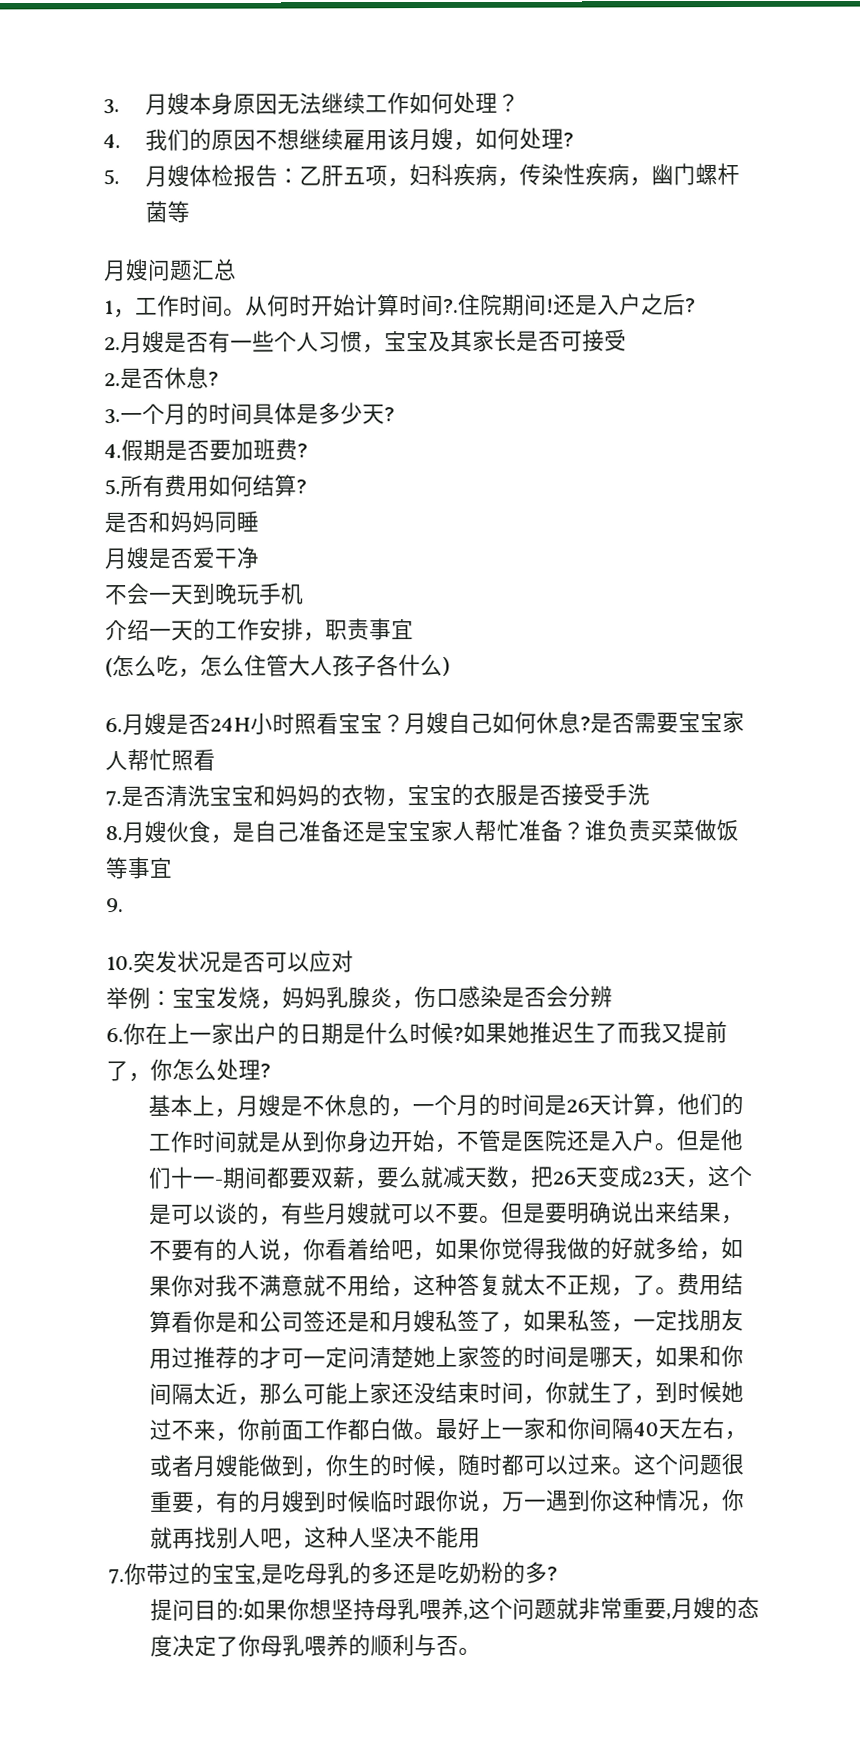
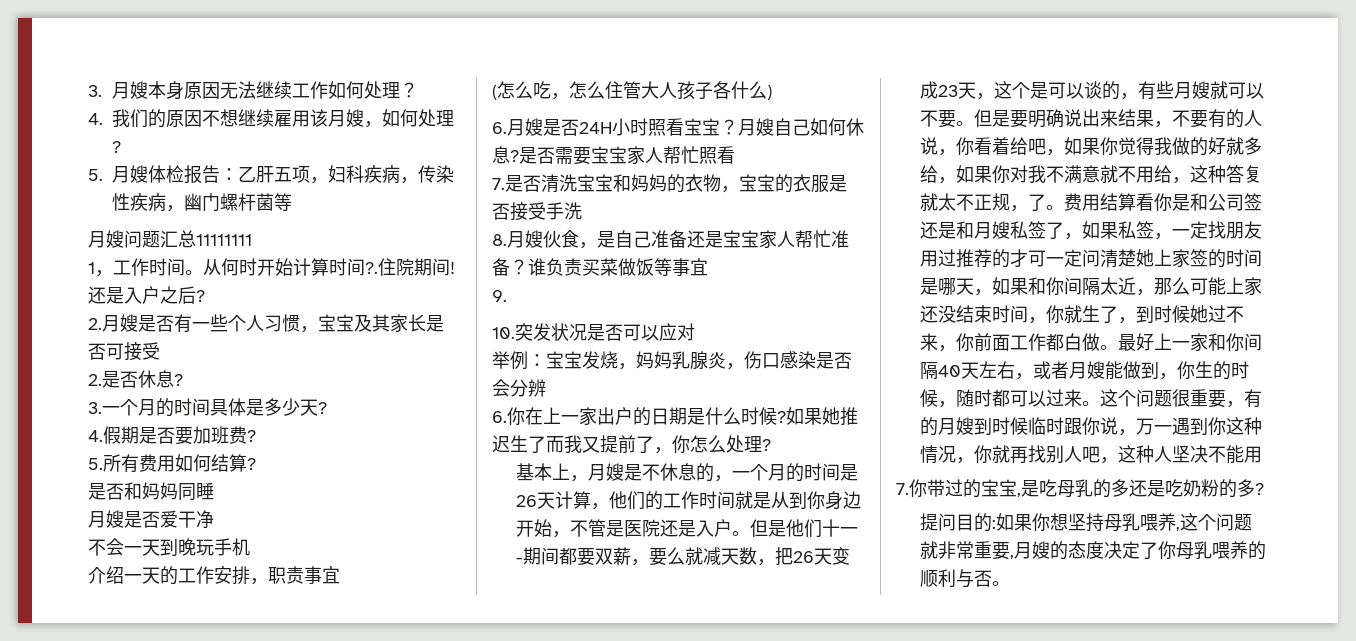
(237, 269) none -> [196,234,252,246] 11111111

